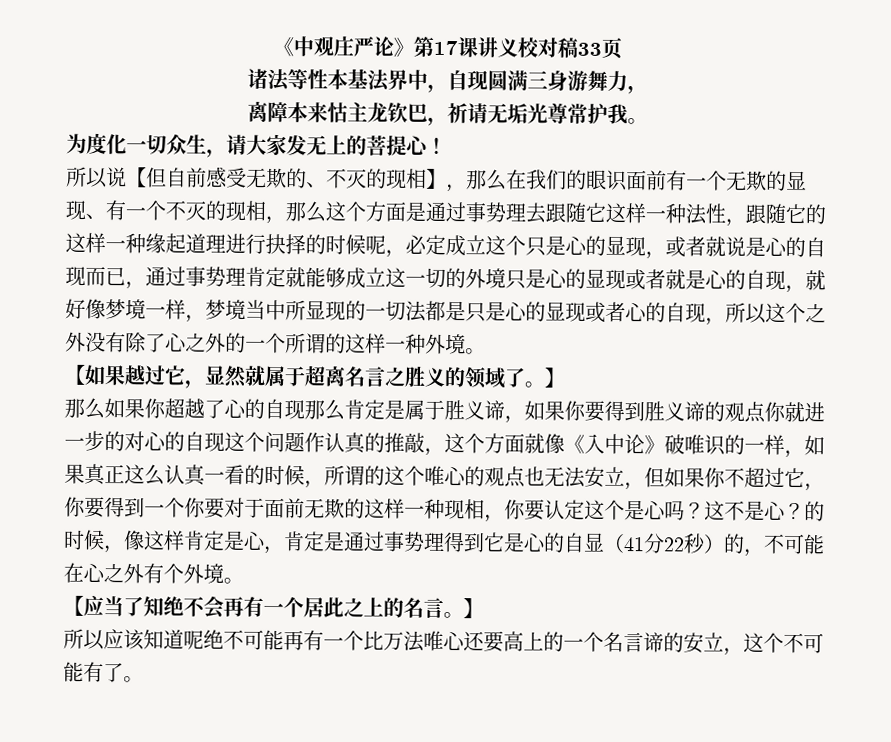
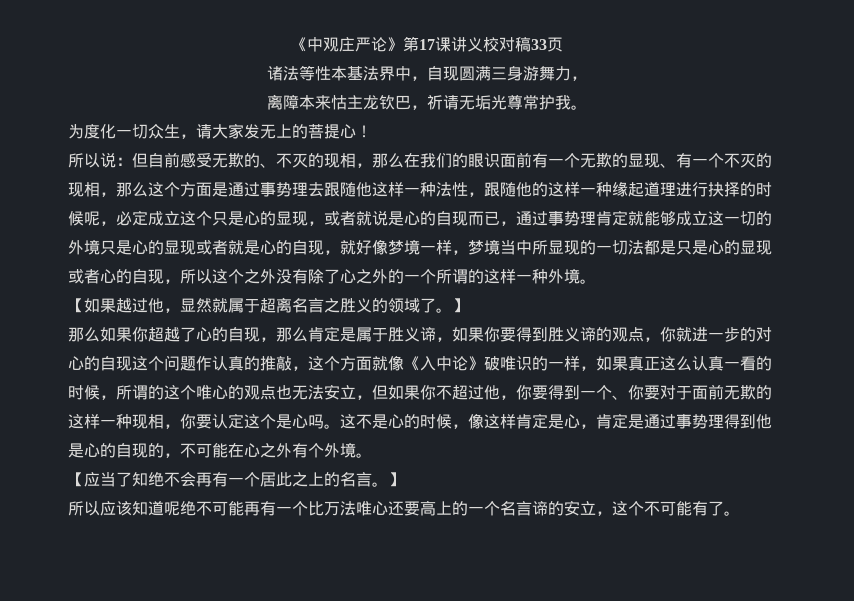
[126,167,147,188] 【 -> [116,157,132,166] ：
[426,168,447,190] 】 -> (356, 160) none
[585,202,606,222] 它 -> [356,182,372,197] 他
[785,203,806,224] 它 -> [516,182,532,197] 他
[164,365,186,386] 它 -> [148,298,164,313] 他
(305, 410) none -> [260,337,276,342] ，
(766, 412) none -> [644,337,660,342] ，
[784,467,805,488] 它 -> [484,385,500,400] 他
(185, 507) none -> [612,395,628,400] 、
[684,502,705,520] ？ -> [324,424,340,429] 。
[784,502,805,521] ？ -> (404, 421) none
[483,532,725,554] 它是心的自显（41分22秒） -> [756,414,772,429] [68,443,148,458] 他是心的自现

